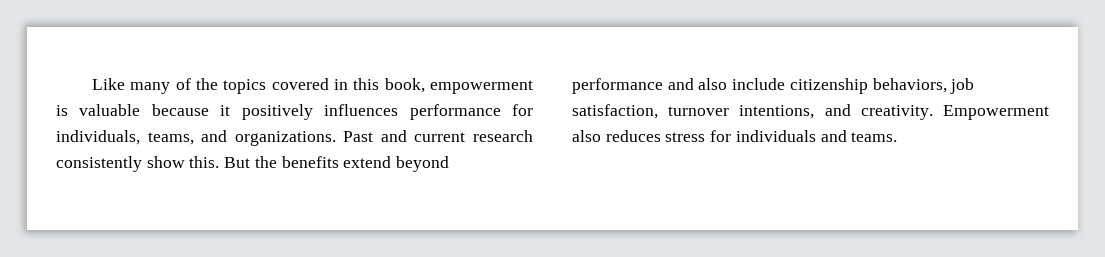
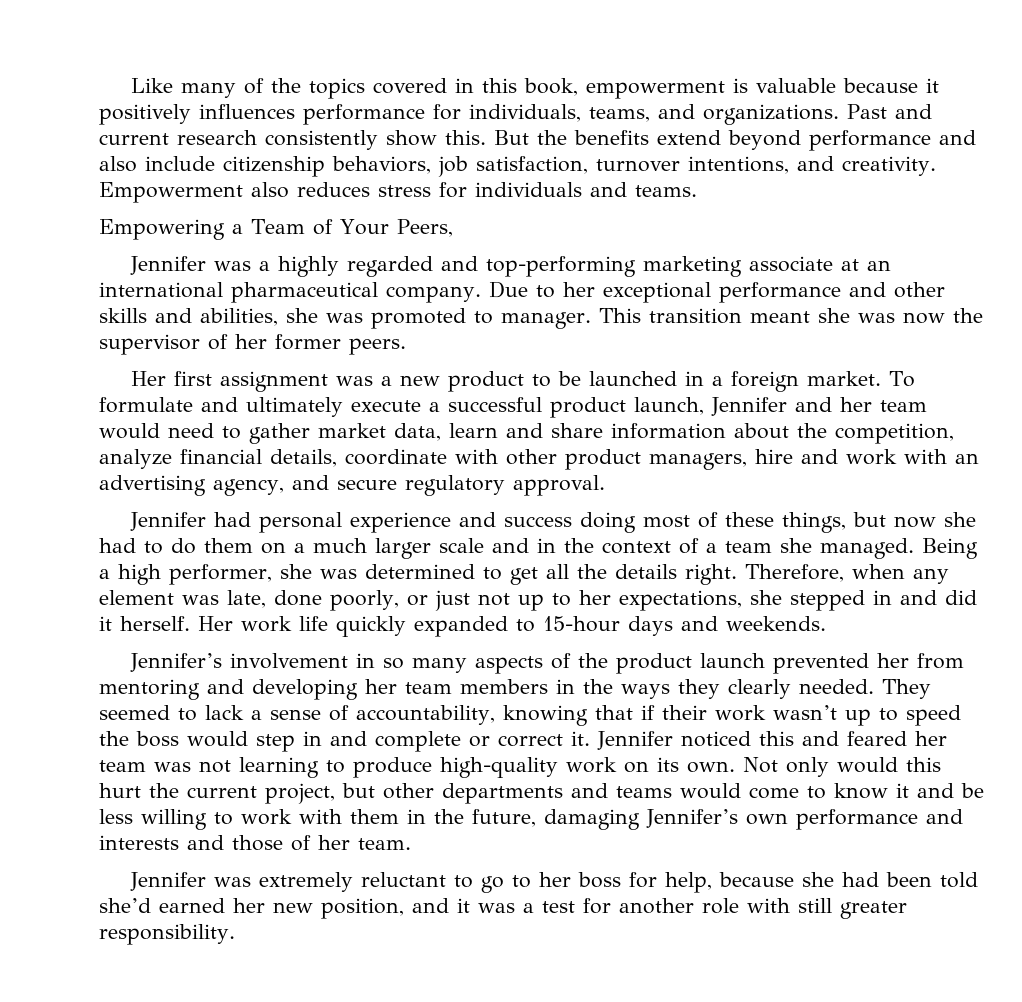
(898, 137) none -> [99,219,453,240] [129,256,891,277] [99,281,945,303] [99,308,983,329] [99,334,406,355] [130,371,915,392] [99,397,927,418] [99,423,954,444] [99,449,979,470] [99,475,605,496] [129,512,976,533] [99,538,978,559] [99,564,949,585] [99,590,977,611] [99,616,826,637] [129,653,964,674] [99,679,931,700] [99,705,961,726] [99,731,947,752] [99,757,941,778] [99,783,984,804] [99,809,963,830] [99,835,411,851] [129,872,978,893] [99,898,907,919] [99,924,235,945] // Empowering a Team of Your Peers, // Jennifer was a highly regarded and top-performing marketing associate at an international pharmaceutical company. Due to her exceptional performance and other skills and abilities, she was promoted to manager. This transition meant she was now the supervisor of her former peers. // Her first assignment was a new product to be launched in a foreign market. To formulate and ultimately execute a successful product launch, Jennifer and her team would need to gather market data, learn and share information about the competition, analyze financial details, coordinate with other product managers, hire and work with an advertising agency, and secure regulatory approval. // Jennifer had personal experience and success doing most of these things, but now she had to do them on a much larger scale and in the context of a team she managed. Being a high performer, she was determined to get all the details right. Therefore, when any element was late, done poorly, or just not up to her expectations, she stepped in and did it herself. Her work life quickly expanded to 15-hour days and weekends. // Jennifer’s involvement in so many aspects of the product launch prevented her from mentoring and developing her team members in the ways they clearly needed. They seemed to lack a sense of accountability, knowing that if their work wasn’t up to speed the boss would step in and complete or correct it. Jennifer noticed this and feared her team was not learning to produce high-quality work on its own. Not only would this hurt the current project, but other departments and teams would come to know it and be less willing to work with them in the future, damaging Jennifer’s own performance and interests and those of her team. // Jennifer was extremely reluctant to go to her boss for help, because she had been told she’d earned her new position, and it was a test for another role with still greater responsibility.

